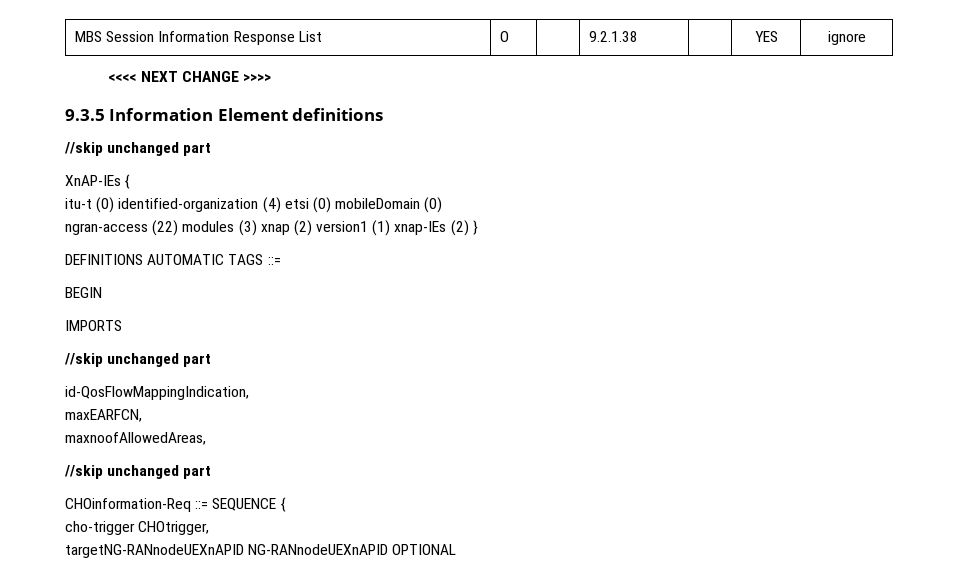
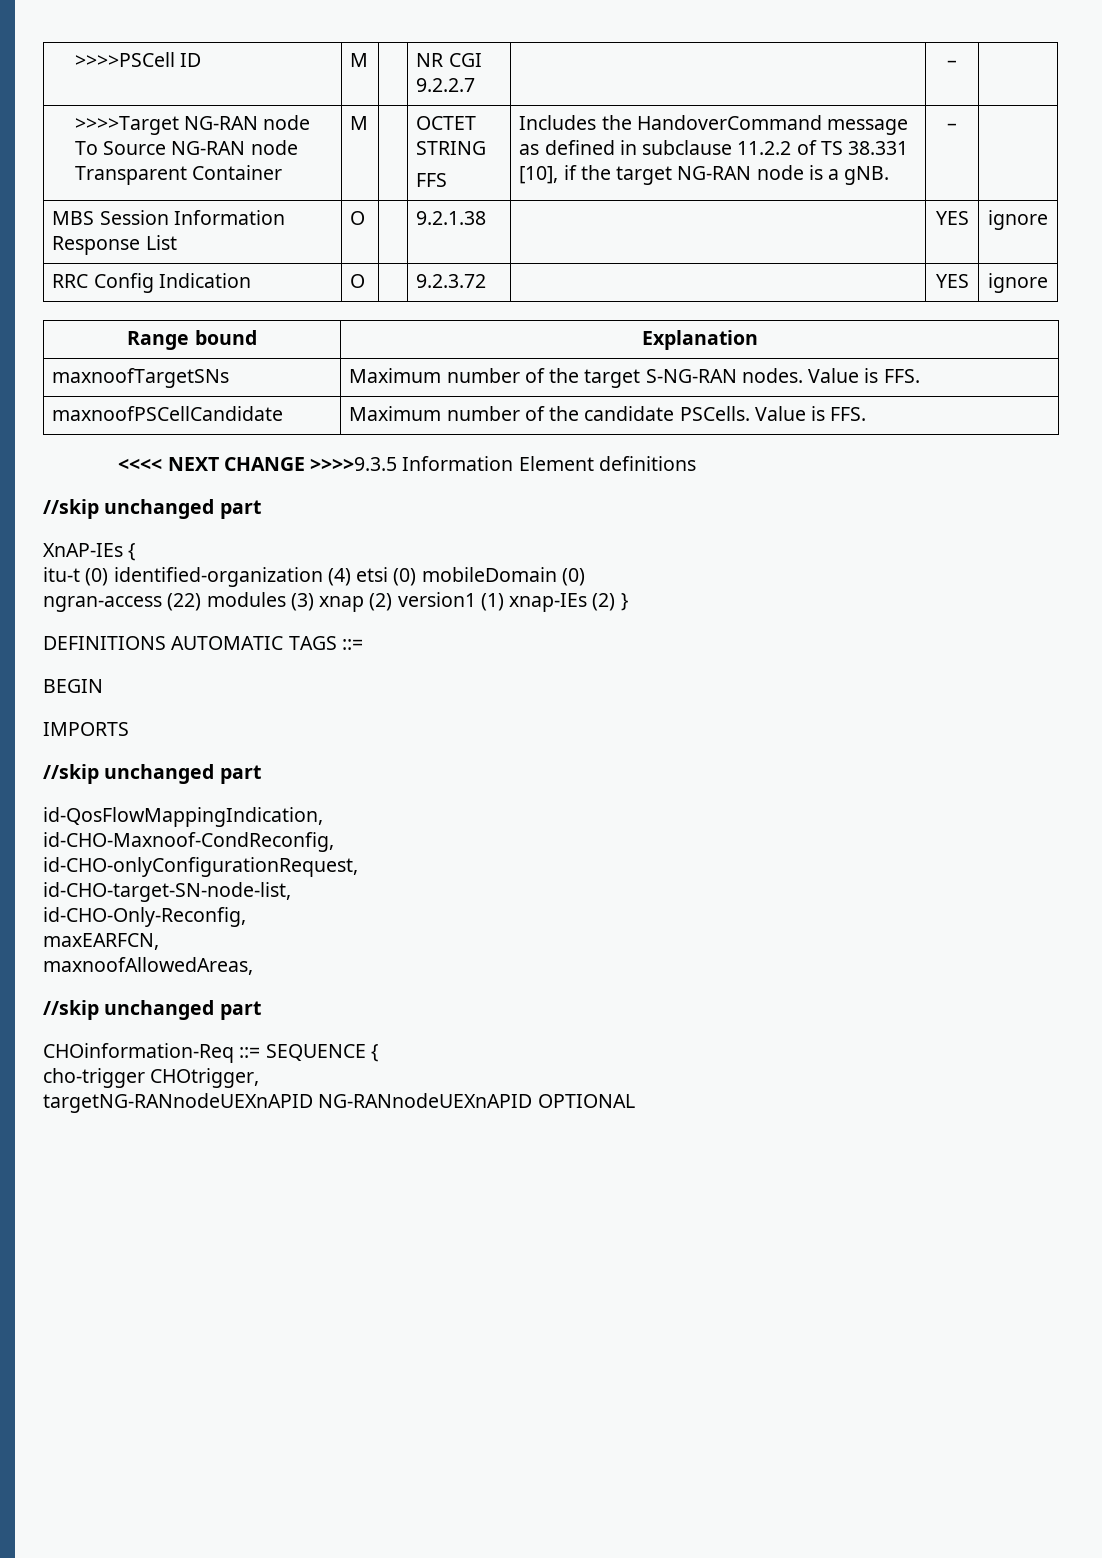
(74, 36) none -> [74,52,202,67] [350,53,369,67] [416,53,482,67] [416,78,476,92] [947,60,957,67] [74,115,311,135] [74,140,298,155] [74,165,283,185] [350,116,369,130] [416,116,477,130] [416,141,487,155] [416,173,448,187] [519,115,909,135] [519,140,909,155] [519,165,890,185] [947,123,957,130] >>>>PSCell ID | M | | NR CGI 9.2.2.7 | | – | // >>>>Target NG-RAN node To Source NG-RAN node Transparent Container | M | | OCTET STRING // FFS | Includes the HandoverCommand message as defined in subclause 11.2.2 of TS 38.331 [10], if the target NG-RAN node is a gNB. | – | //
(866, 38) none -> [52,273,251,293] [350,274,366,288] [416,274,487,288] [935,274,969,288] [988,273,1048,293] [127,330,257,350] [641,330,758,350] [52,368,230,388] [349,368,920,388] [52,406,284,421] [349,406,867,421] // RRC Config Indication | O | | 9.2.3.72 | | YES | ignore // Range bound | Explanation // maxnoofTargetSNs | Maximum number of the target S-NG-RAN nodes. Value is FFS. // maxnoofPSCellCandidate | Maximum number of the candidate PSCells. Value is FFS.
[242,74,271,82] [65,109,105,121] >>>> // 9.3.5 -> [310,457,398,471] >>>>9.3.5
(249, 393) none -> [43,832,334,852] [43,857,358,877] [43,882,291,902] [43,907,246,927] // id-CHO-Maxnoof-CondReconfig, // id-CHO-onlyConfigurationRequest, // id-CHO-target-SN-node-list, // id-CHO-Only-Reconfig,

